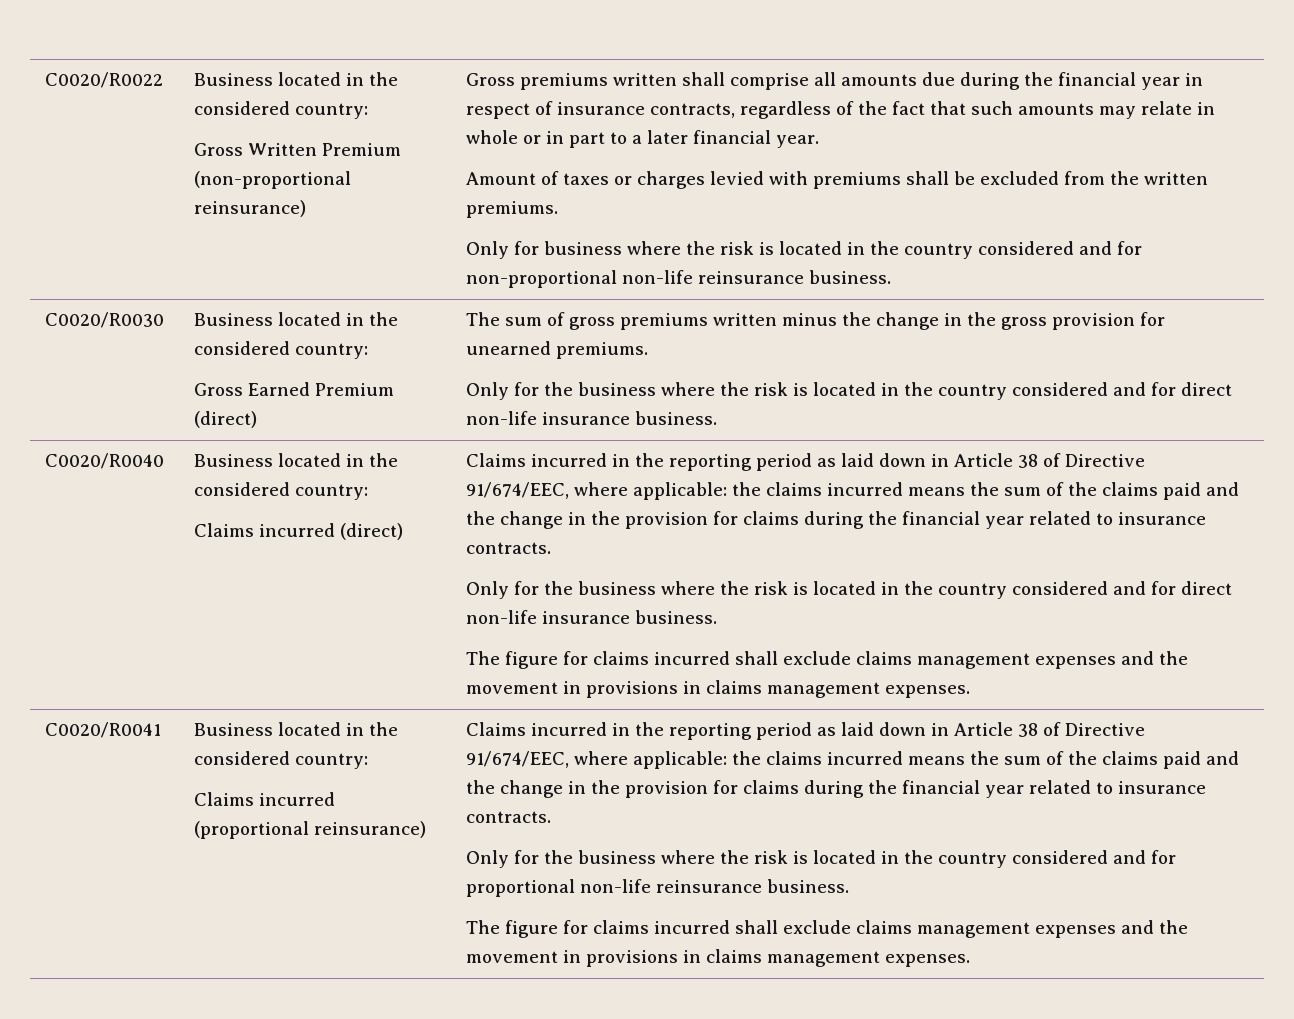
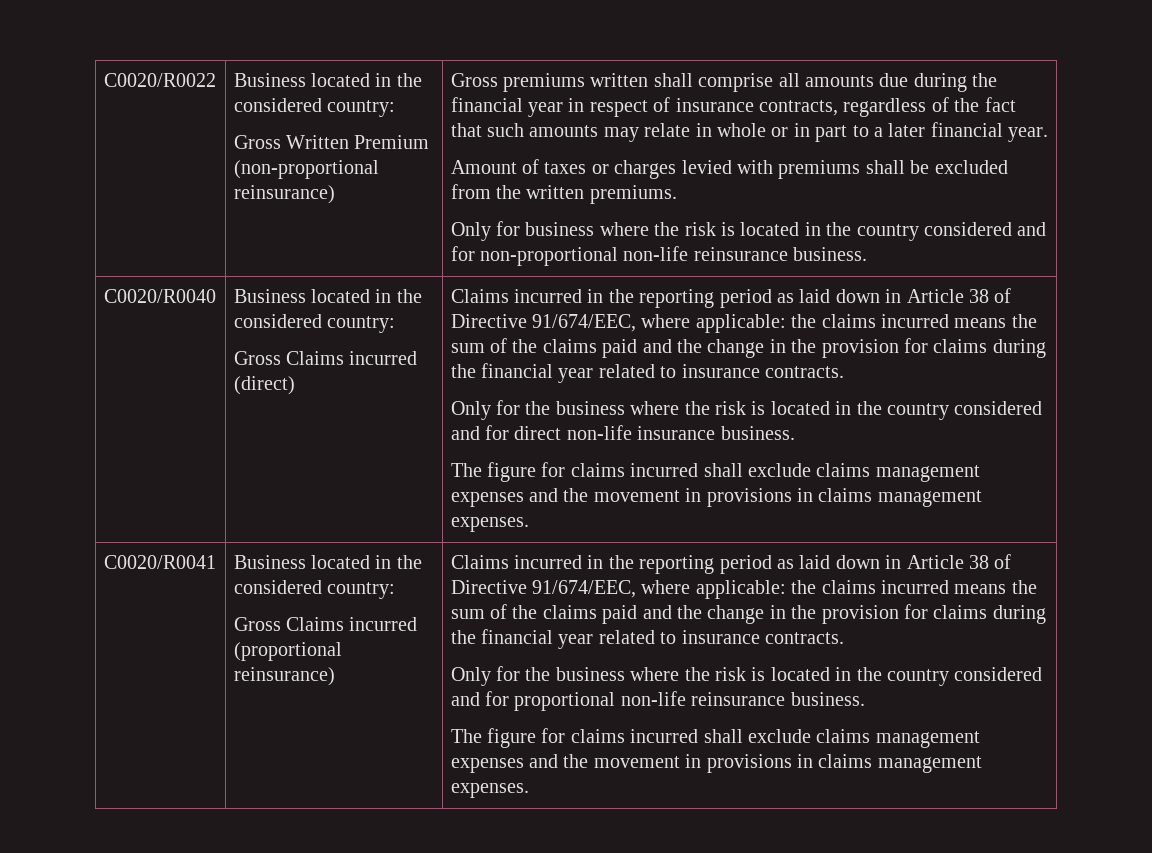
[44,312,164,328] [193,312,398,326] [193,341,368,359] [193,382,394,396] [193,411,257,428] [465,312,1165,330] [465,341,648,359] [465,382,1232,400] [465,411,717,425] [44,453,164,469] [193,453,398,467] [193,482,368,500] C0020/R0030 | Business located in the considered country: // Gross Earned Premium (direct) | The sum of gross premiums written minus the change in the gross provision for unearned premiums. // Only for the business where the risk is located in the country considered and for direct non-life insurance business. // C0020/R0040 | Business located in the considered country: // -> [103,289,216,303] [233,289,422,303] [233,314,395,333] [233,351,281,365] C0020/R0040 | Business located in the considered country: // Gross
(368, 761) none -> [233,617,281,631] Gross

